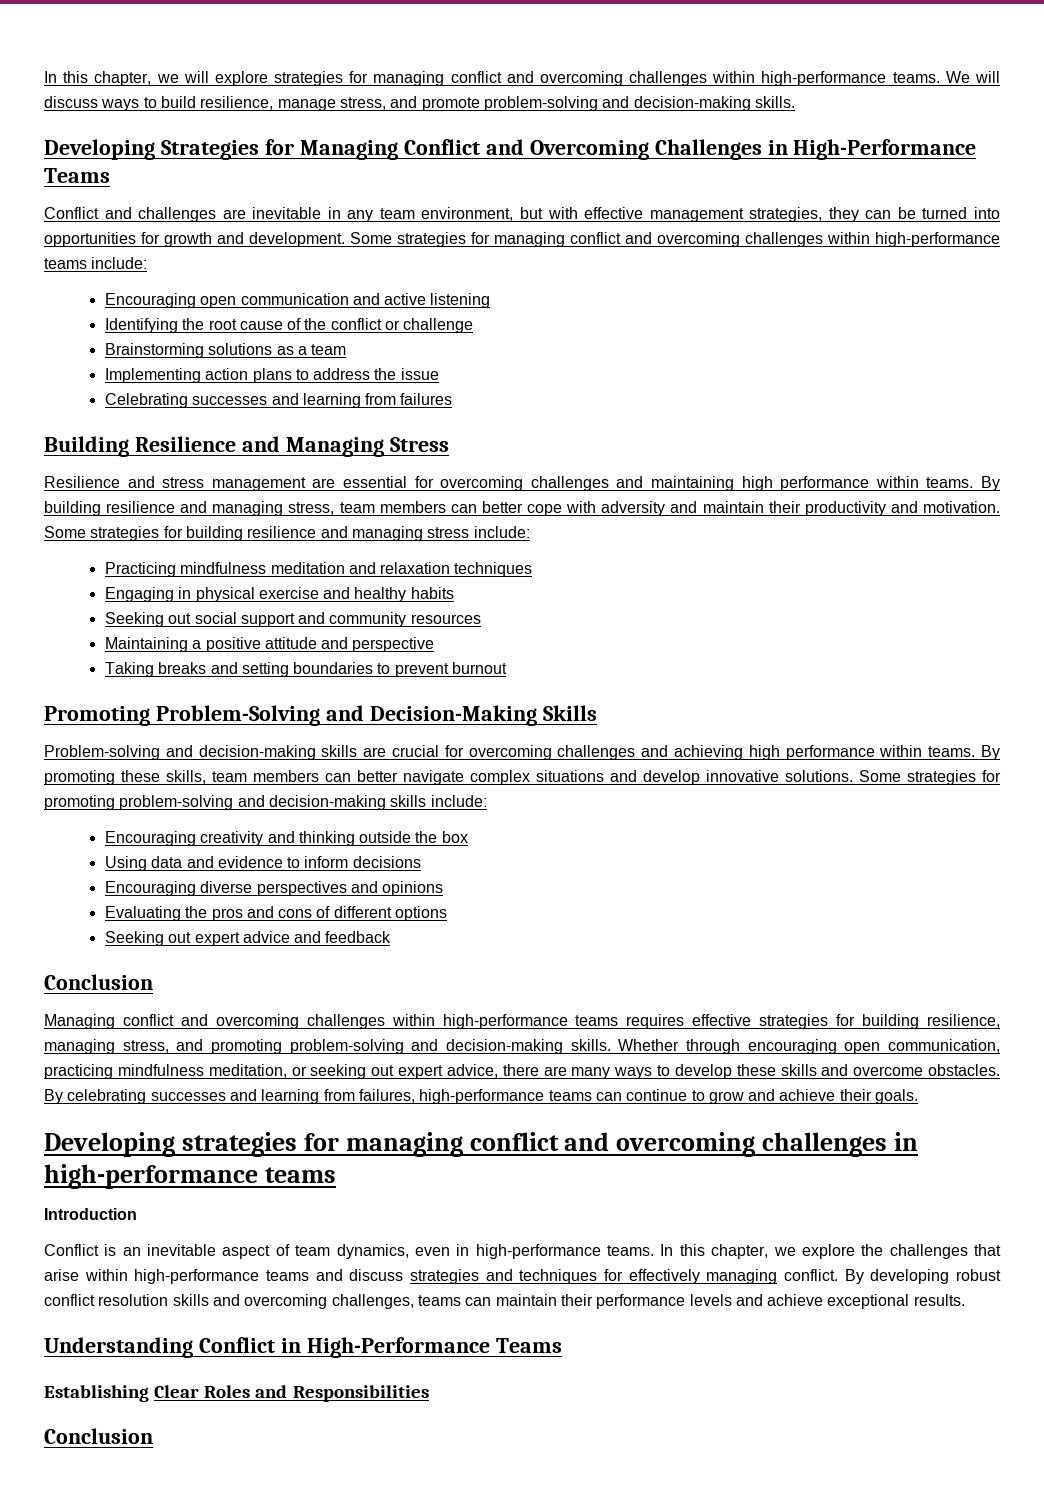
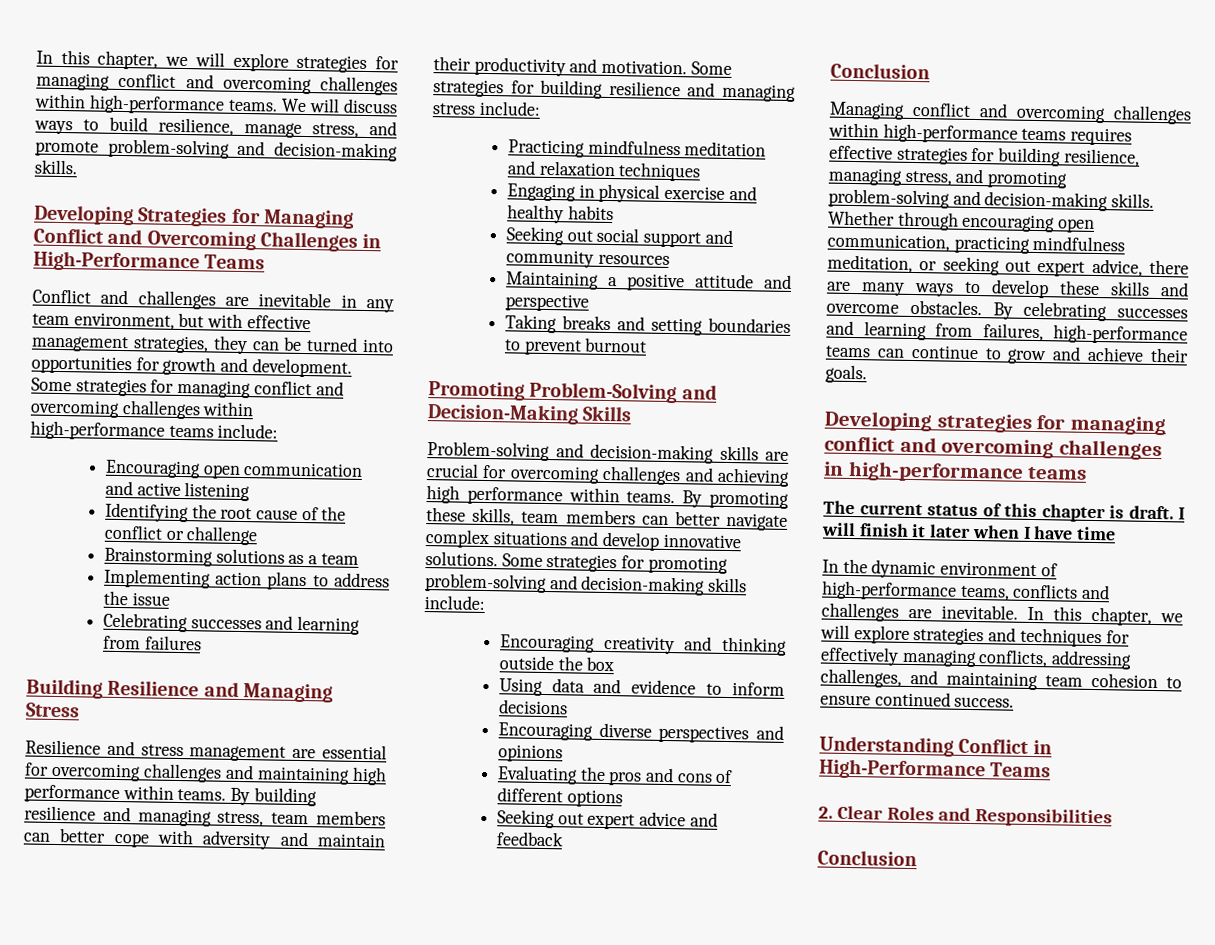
[44,1208,137,1220] [44,1244,1001,1259] [44,1269,404,1284] Introduction // Conflict is an inevitable aspect of team dynamics, even in high-performance teams. In this chapter, we explore the challenges that arise within high-performance teams and discuss -> [823,500,1185,523] [821,522,1117,541] [822,558,1058,579] [821,580,1111,601] [821,602,1183,626] [820,624,910,644] The current status of this chapter is draft. I will finish it later when I have time // In the dynamic environment of high-performance teams, conflicts and challenges are inevitable. In this chapter, we will explore
[784,1269,1001,1284] [44,1294,965,1309] conflict. By developing robust conflict resolution skills and overcoming challenges, teams can maintain their performance levels and achieve exceptional results. -> [978,649,1133,670] [820,668,1182,691] [820,691,1015,708] conflicts, addressing challenges, and maintaining team cohesion to ensure continued success.
[44,1385,149,1402] Establishing -> [818,806,833,819] 2.

